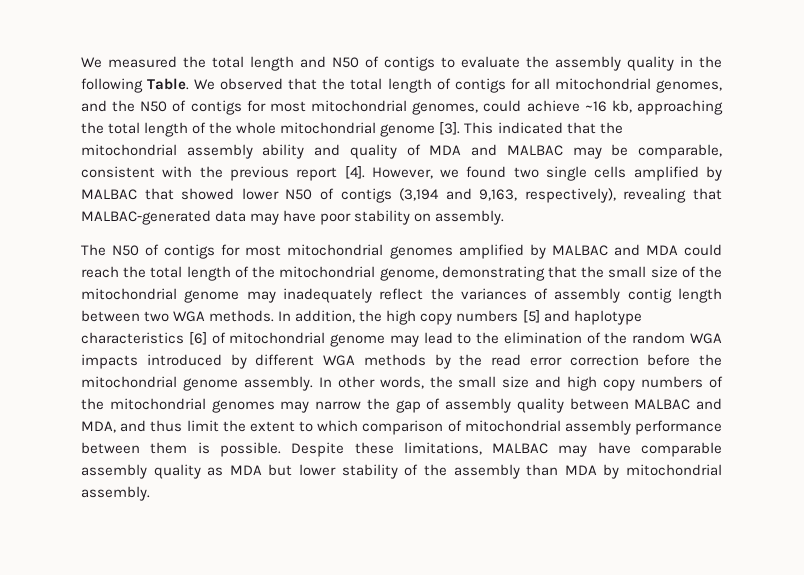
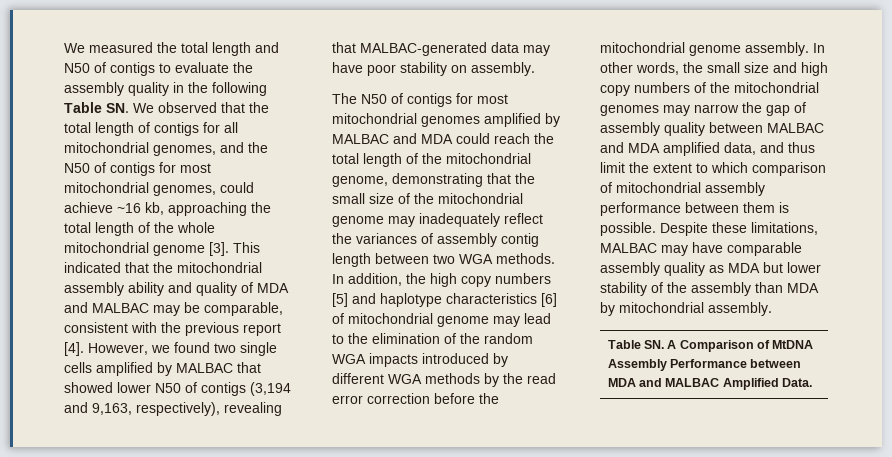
[147,78,190,90] Table. -> [64,102,129,113] Table SN.
[81,421,116,433] MDA, -> [628,142,756,156] MDA amplified data,
(150, 493) none -> [607,340,814,352] [607,359,802,371] [607,378,813,390] // Table SN. A Comparison of MtDNA Assembly Performance between MDA and MALBAC Amplified Data.

